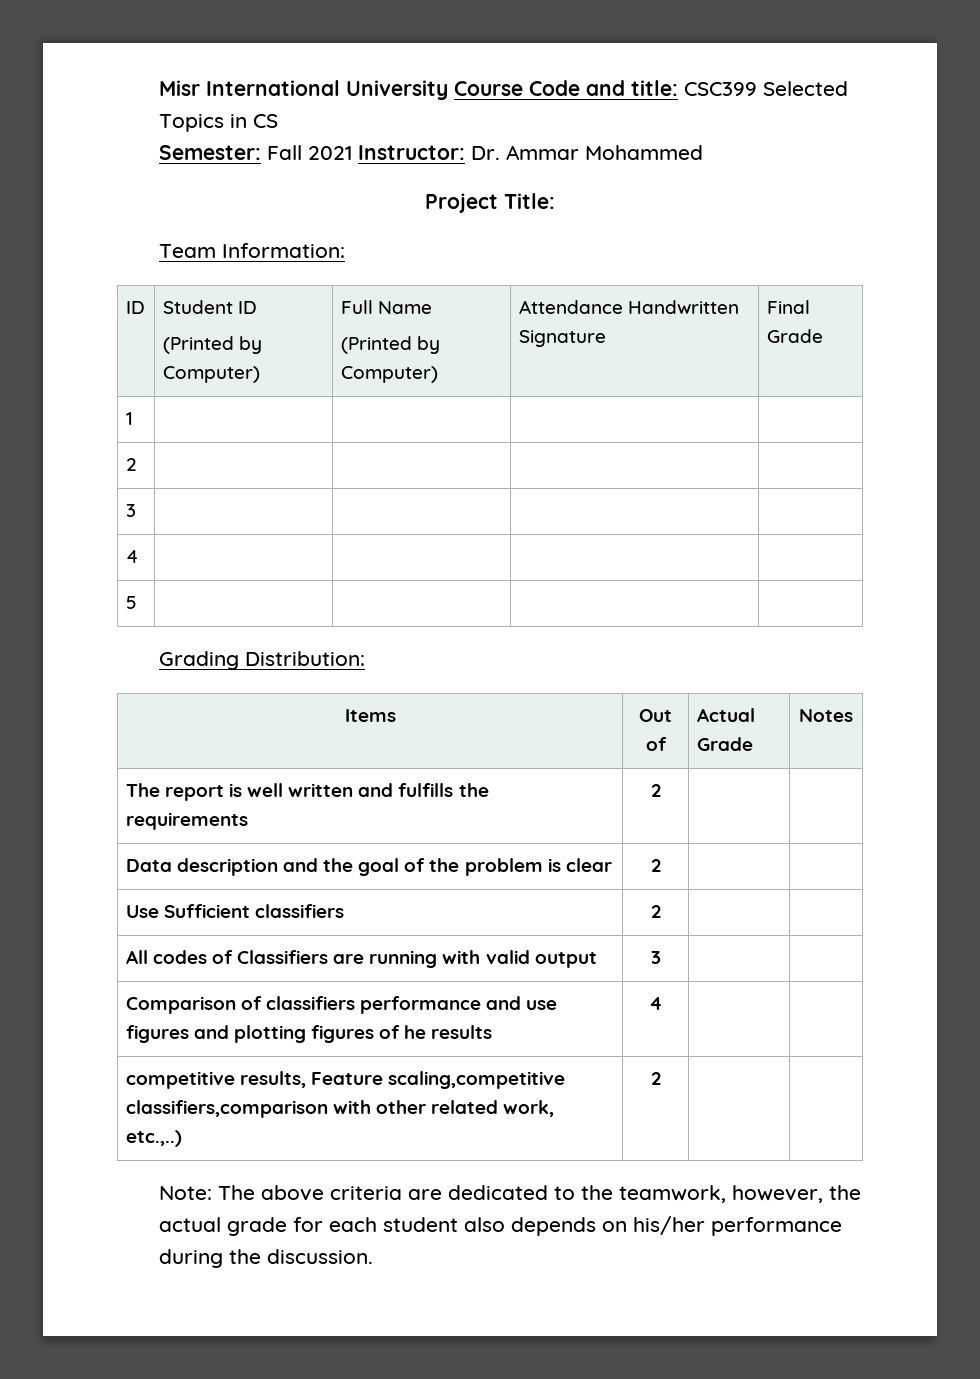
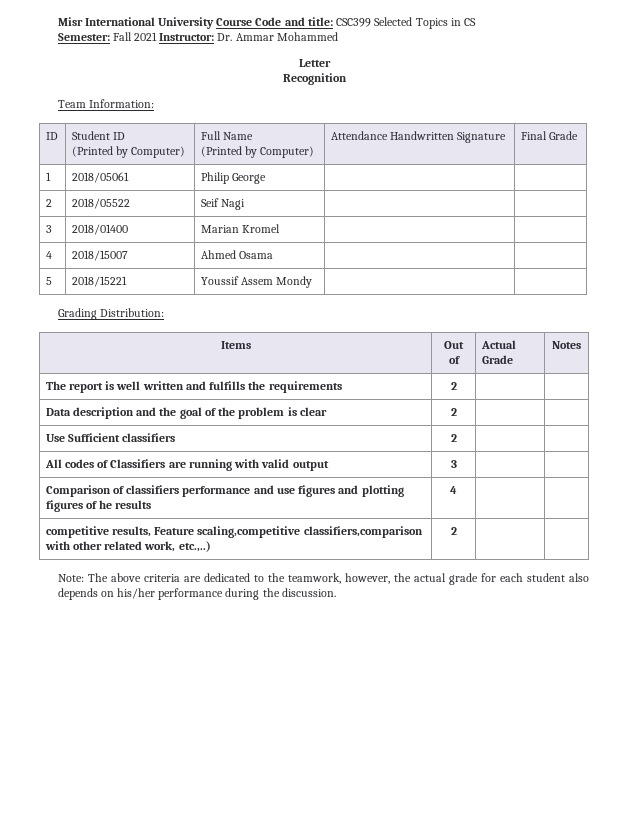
[425,193,555,213] Project Title: -> [298,59,331,67] [282,73,347,85] Letter // Recognition
[125,458,136,471] [125,504,136,517] [125,550,138,563] [125,596,137,609] | | | // 2 | | | | // 3 | | | | // 4 | | | | // 5 | | -> [71,172,129,183] [200,172,266,184] [45,199,52,207] [71,198,130,209] [200,198,245,210] [45,225,52,233] [71,224,128,235] [200,224,280,233] [45,251,52,259] [71,250,128,261] [200,250,273,259] [45,277,52,285] [71,276,127,287] [200,276,313,288] 2018/05061 | Philip George | | // 2 | 2018/05522 | Seif Nagi | | // 3 | 2018/01400 | Marian Kromel | | // 4 | 2018/15007 | Ahmed Osama | | // 5 | 2018/15221 | Youssif Assem Mondy

